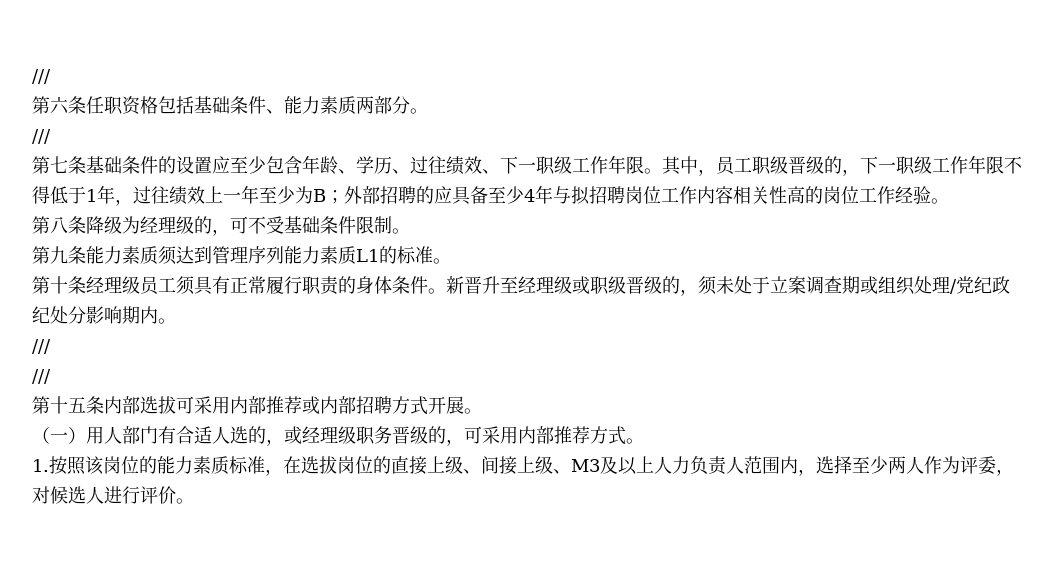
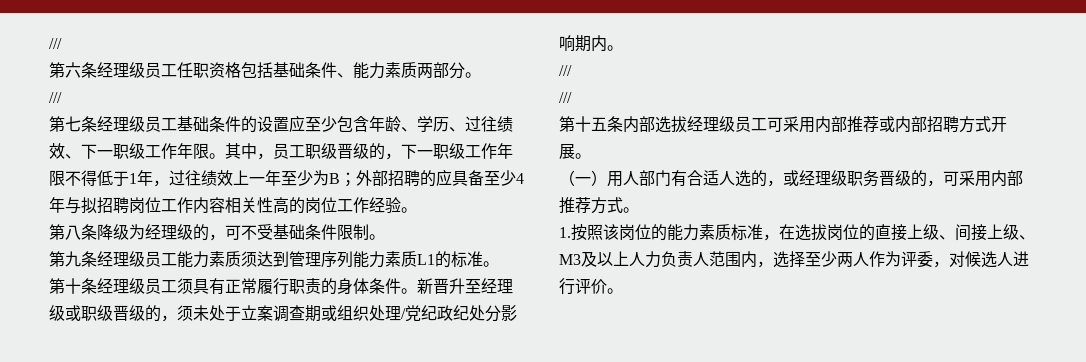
(86, 105) none -> [97,62,177,78] 经理级员工
(86, 165) none -> [97,116,177,132] 经理级员工
(86, 255) none -> [97,251,177,267] 经理级员工
(176, 405) none -> [687,116,767,132] 经理级员工

